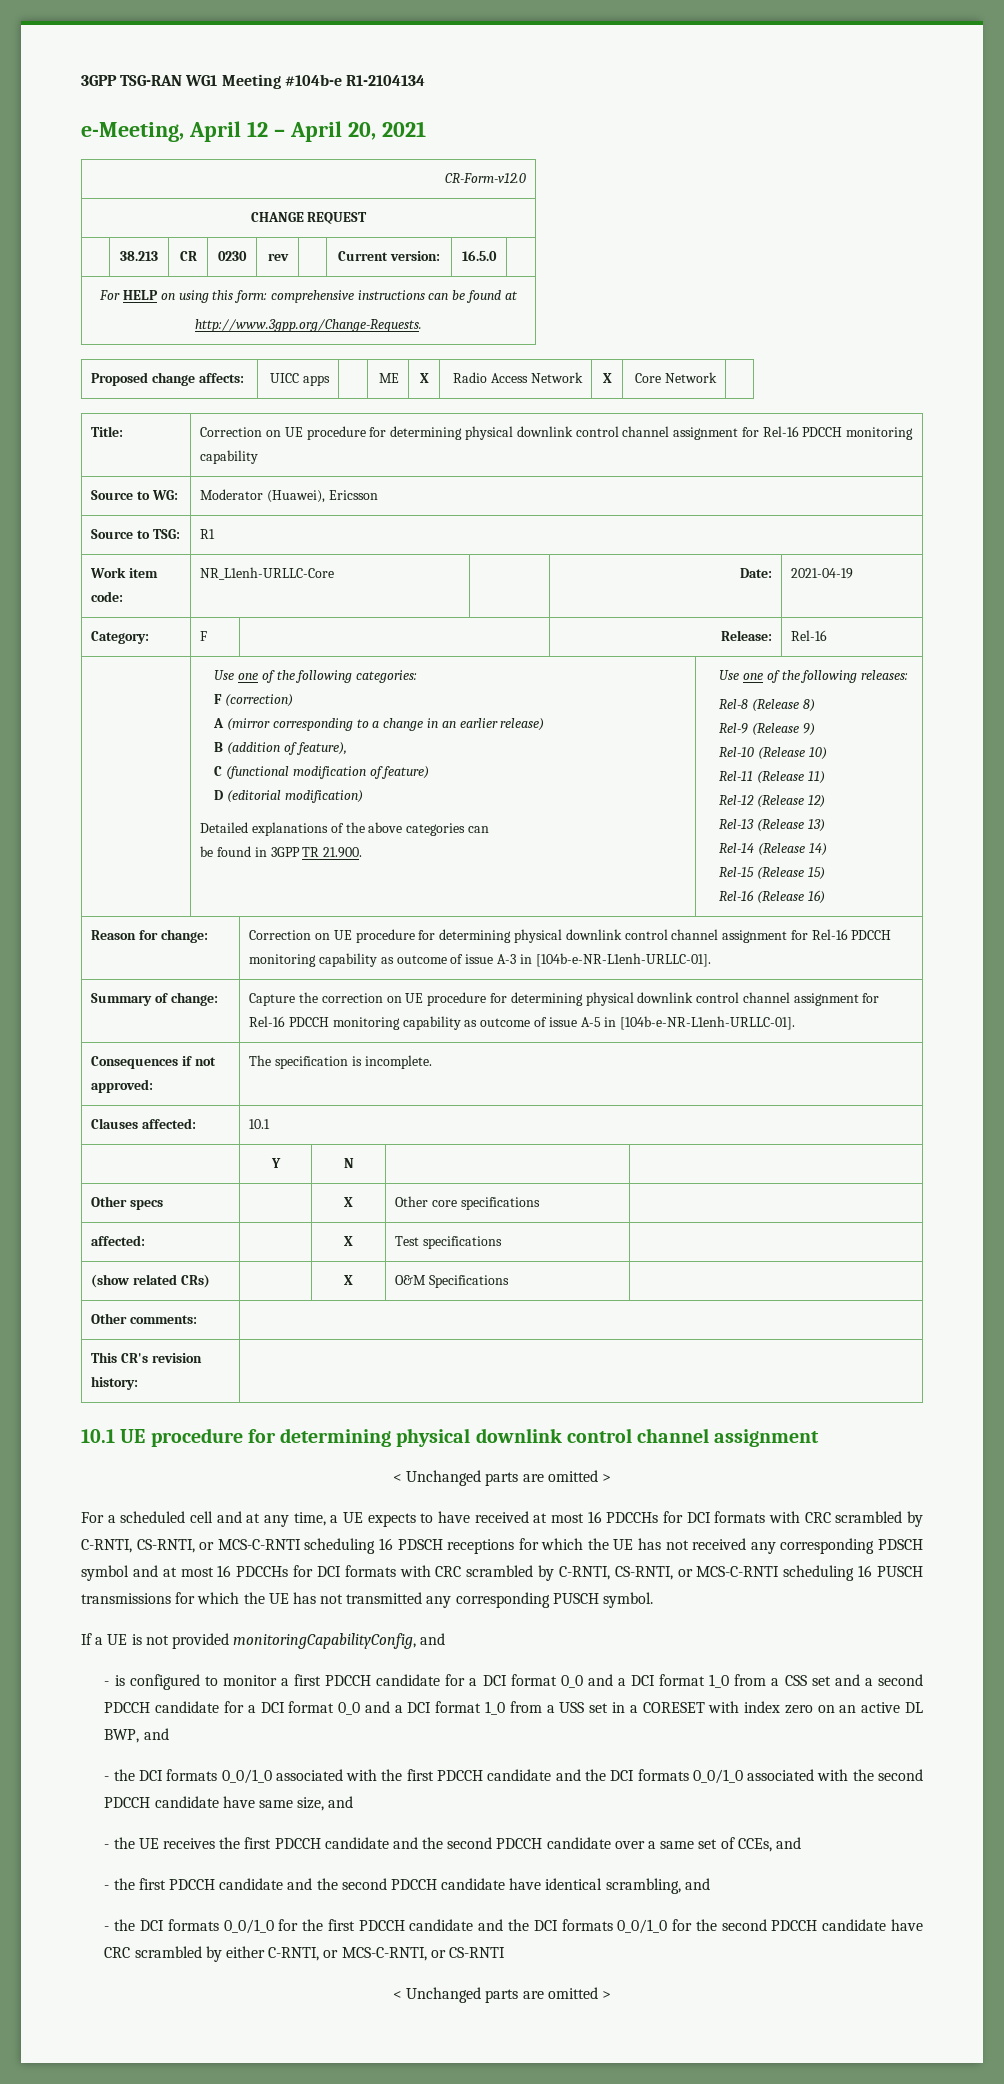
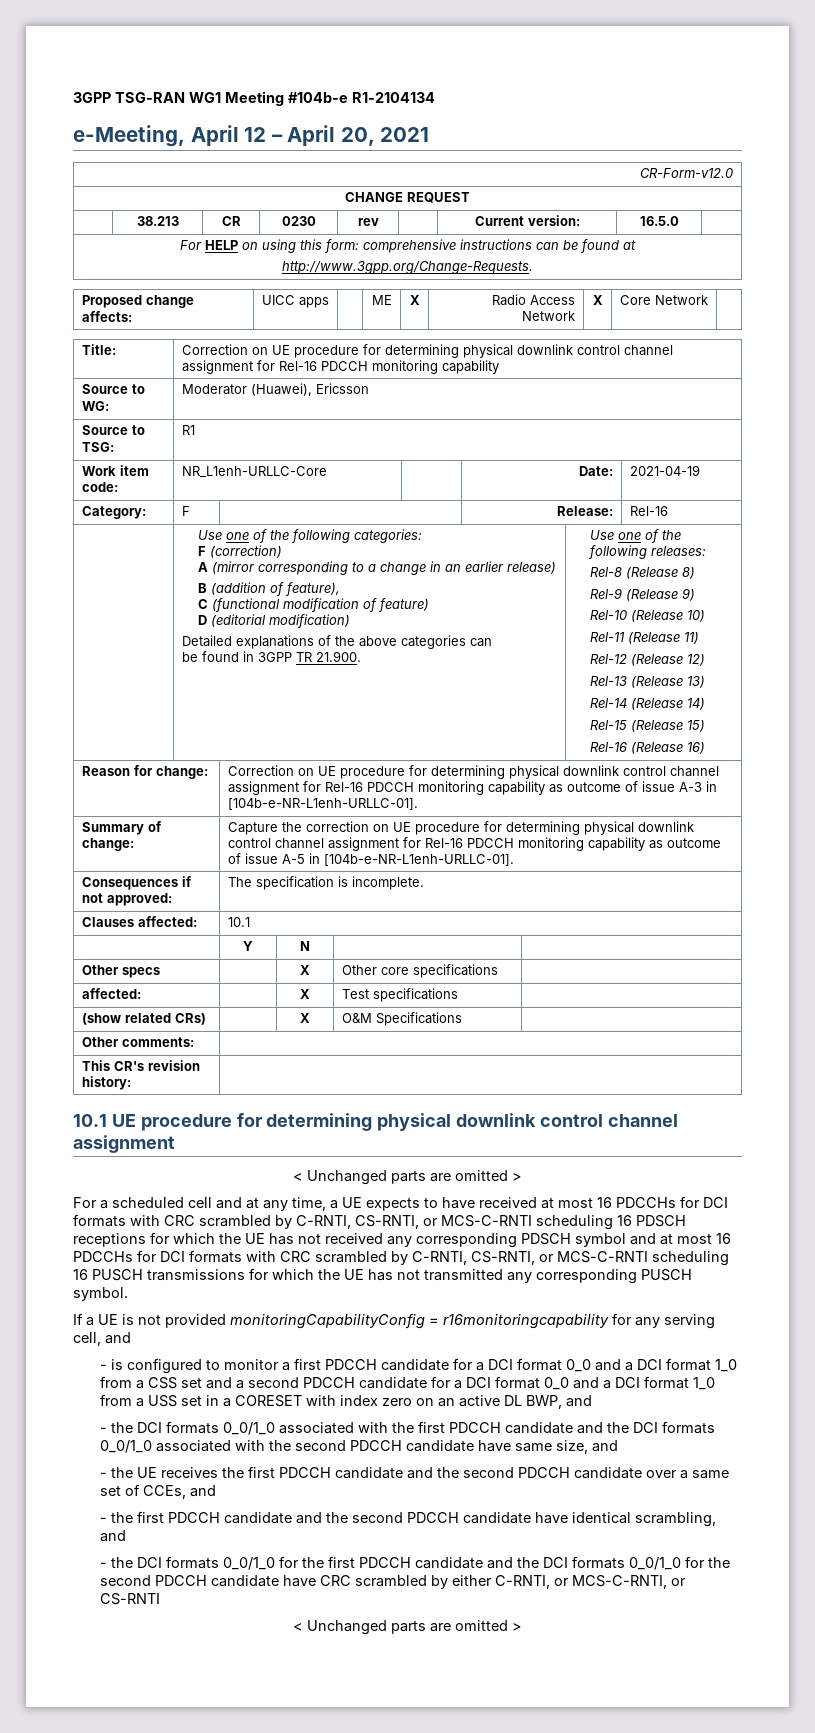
[233,1633,417,1649] monitoringCapabilityConfig, -> [230,1313,715,1329] [73,1332,101,1346] monitoringCapabilityConfig = r16monitoringcapability for any serving cell,

